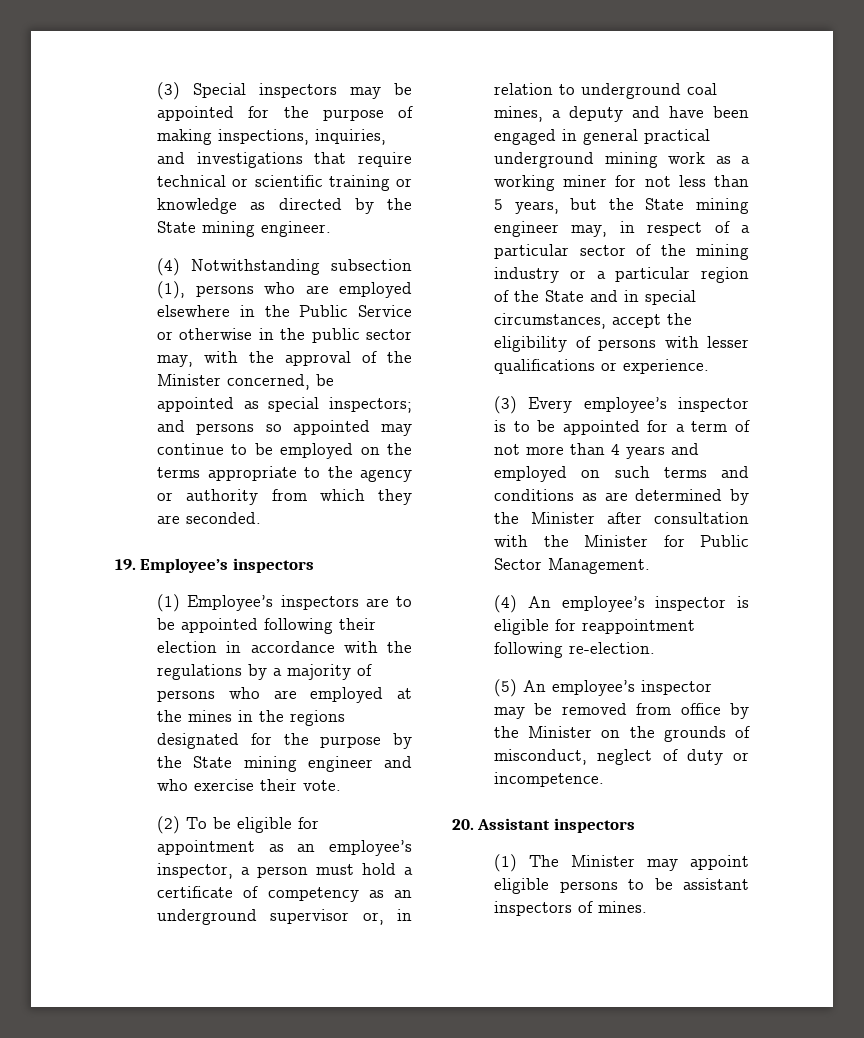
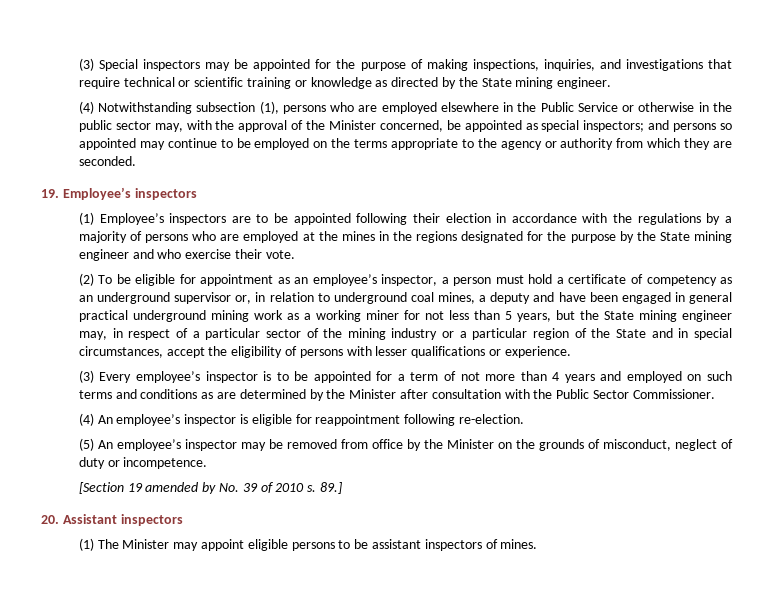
[584,535,685,547] Minister for -> (553, 394) none
[548,558,651,574] Management. -> [632,389,715,399] Commissioner.
(605, 779) none -> [78,482,342,494] // [Section 19 amended by No. 39 of 2010 s. 89.]

